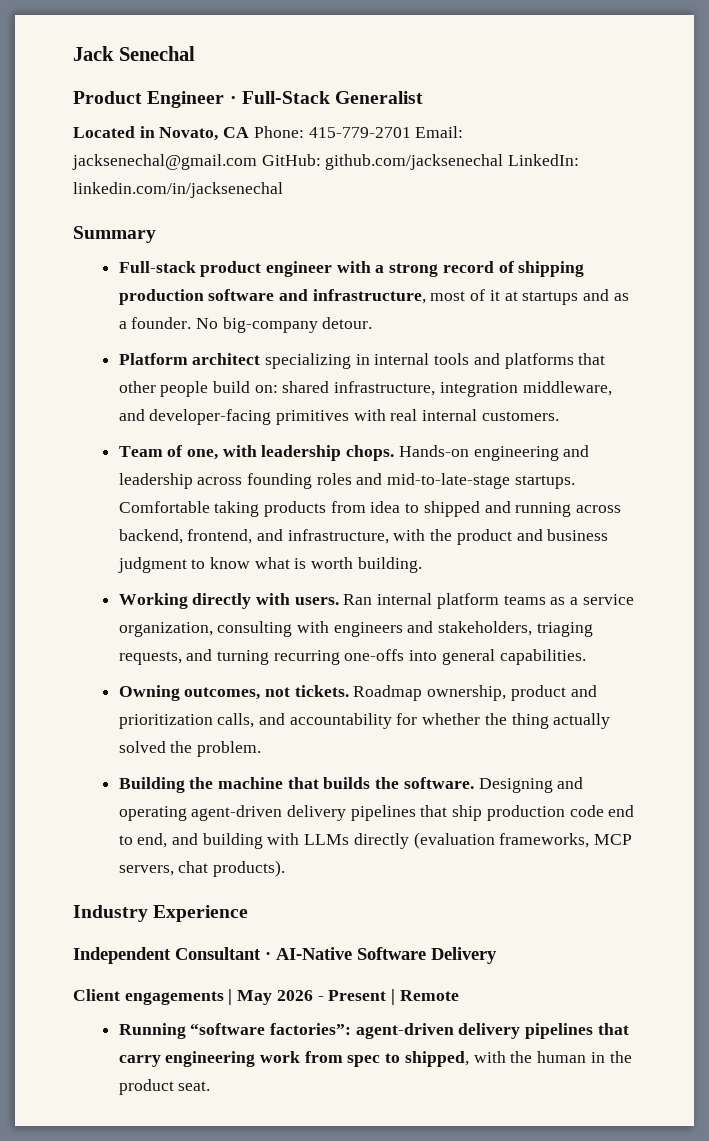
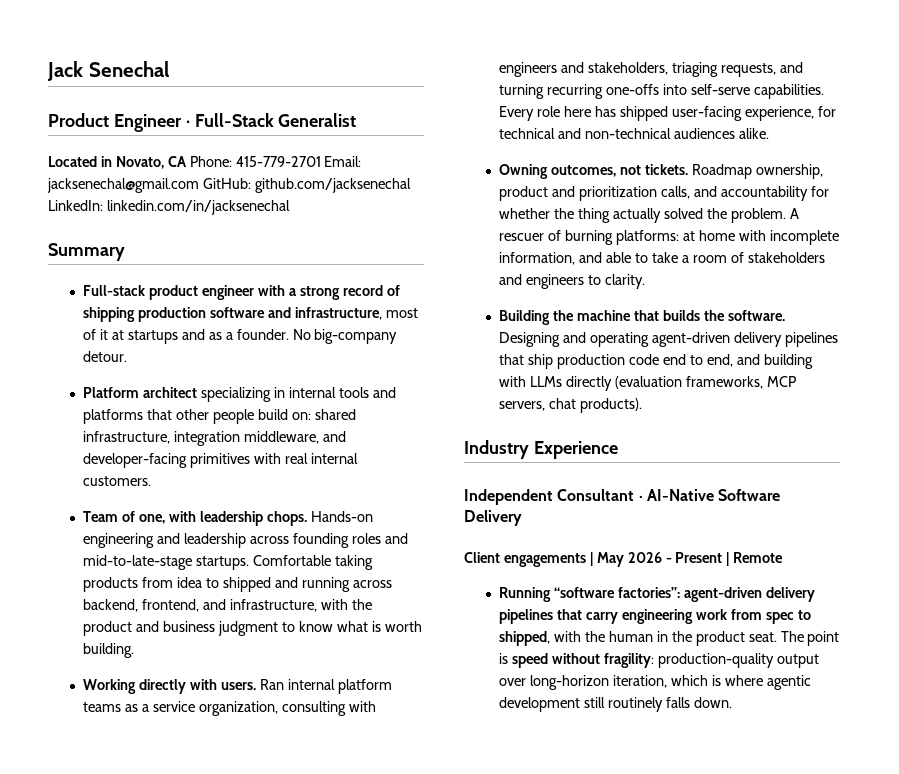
[441,649,495,665] general -> [690,84,750,95] self-serve
(586, 657) none -> [499,106,836,121] [499,128,769,139] Every role here has shipped user-facing experience, for technical and non-technical audiences alike.
(262, 749) none -> [789,208,799,219] [499,230,839,245] [499,252,825,265] [499,274,645,289] A rescuer of burning platforms: at home with incomplete information, and able to take a room of stakeholders and engineers to clarity.
(211, 1086) none -> [780,631,840,646] [499,653,819,668] [499,675,811,690] [499,697,732,712] The point is speed without fragility: production-quality output over long-horizon iteration, which is where agentic development still routinely falls down.

